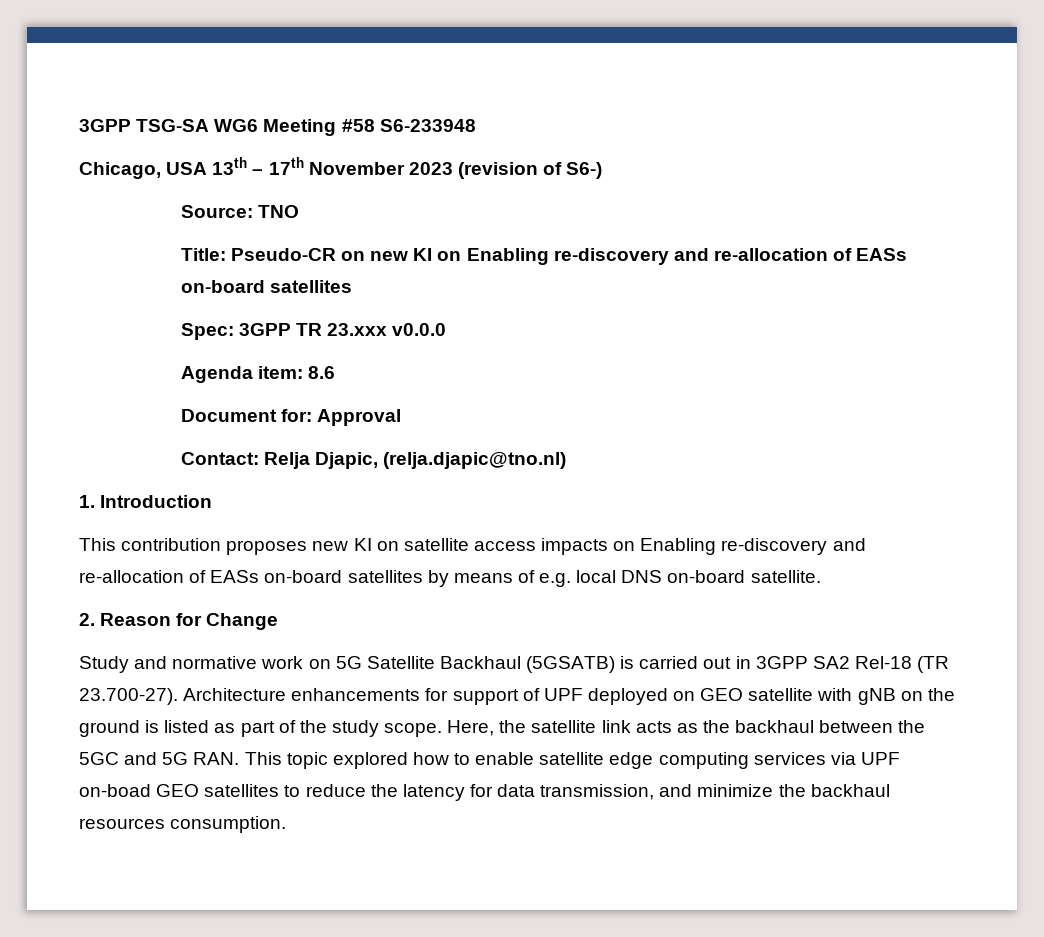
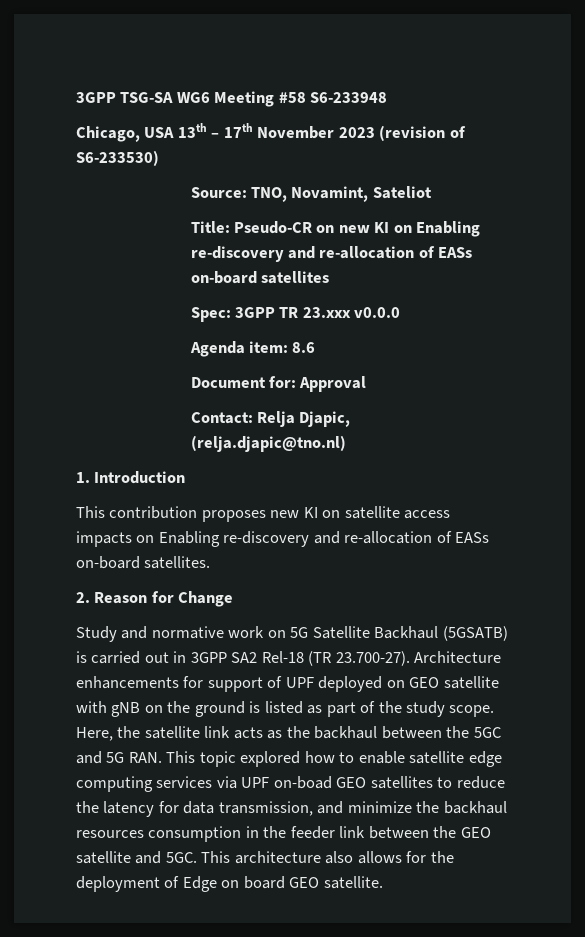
[566,162,603,179] S6-) -> [76,150,159,166] S6-233530)
[257,205,299,218] TNO -> [250,186,432,202] TNO, Novamint, Sateliot
[347,570,821,587] satellites by means of e.g. local DNS on-board satellite. -> [144,556,211,569] satellites.
[170,816,287,833] consumption. -> [148,826,491,842] [76,851,454,864] [76,876,383,892] consumption in the feeder link between the GEO satellite and 5GC. This architecture also allows for the deployment of Edge on board GEO satellite.

